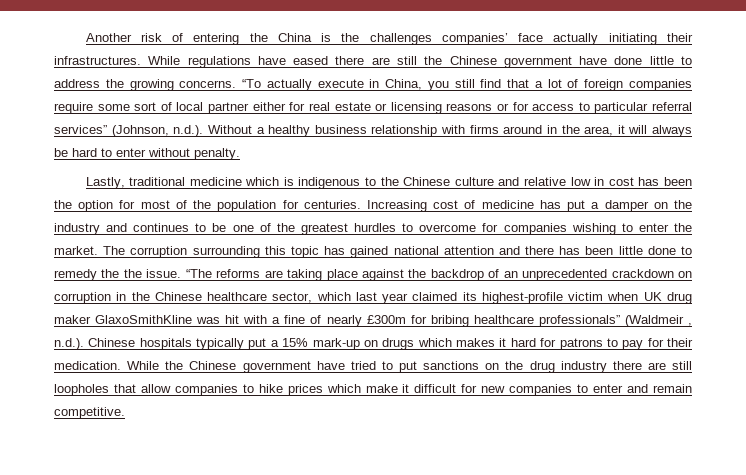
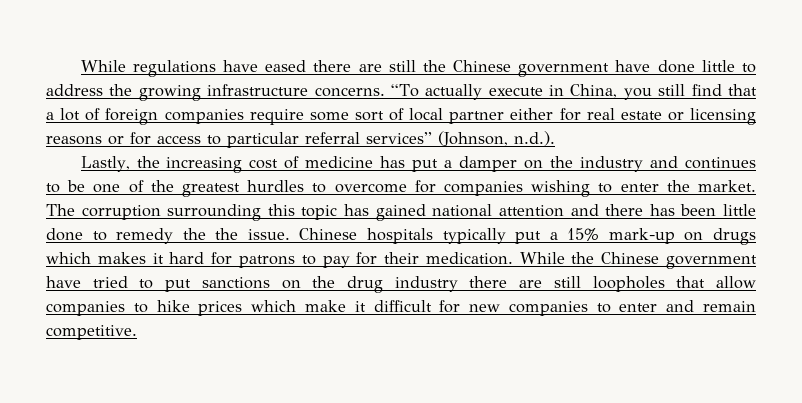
[85,33,693,45] [54,56,141,65] Another risk of entering the China is the challenges companies’ face actually initiating their infrastructures. -> (80, 66) none
(174, 85) none -> [207,84,309,96] infrastructure
[207,125,692,137] [54,148,240,160] [85,177,692,189] [54,200,428,212] Without a healthy business relationship with firms around in the area, it will always be hard to enter without penalty. // Lastly, traditional medicine which is indigenous to the Chinese culture and relative low in cost has been the option for most of the population for centuries. Increasing -> [80,156,243,173] // Lastly, the increasing
[185,269,692,281] [54,292,692,304] [54,315,692,327] [54,338,84,350] “The reforms are taking place against the backdrop of an unprecedented crackdown on corruption in the Chinese healthcare sector, which last year claimed its highest-profile victim when UK drug maker GlaxoSmithKline was hit with a fine of nearly £300m for bribing healthcare professionals” (Waldmeir , n.d.). -> (290, 234) none

